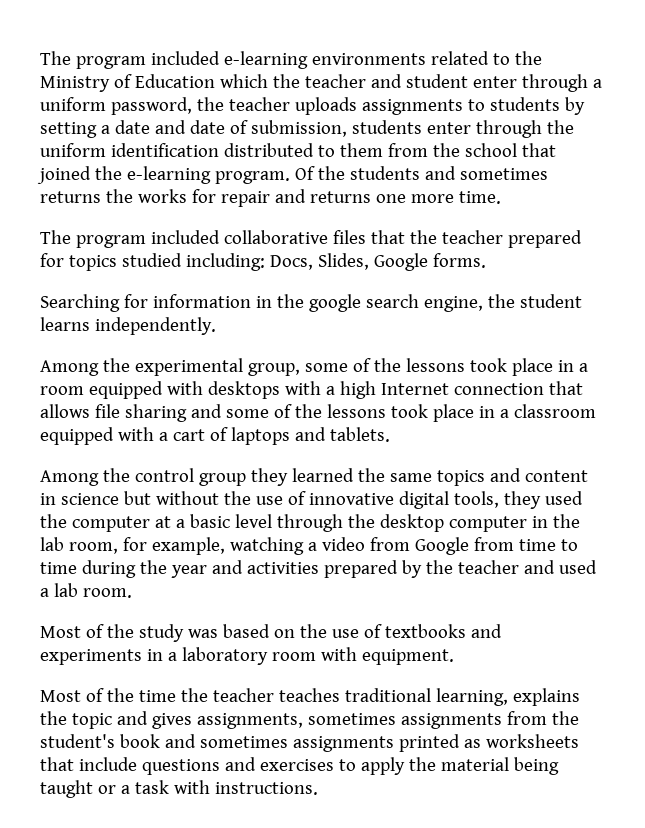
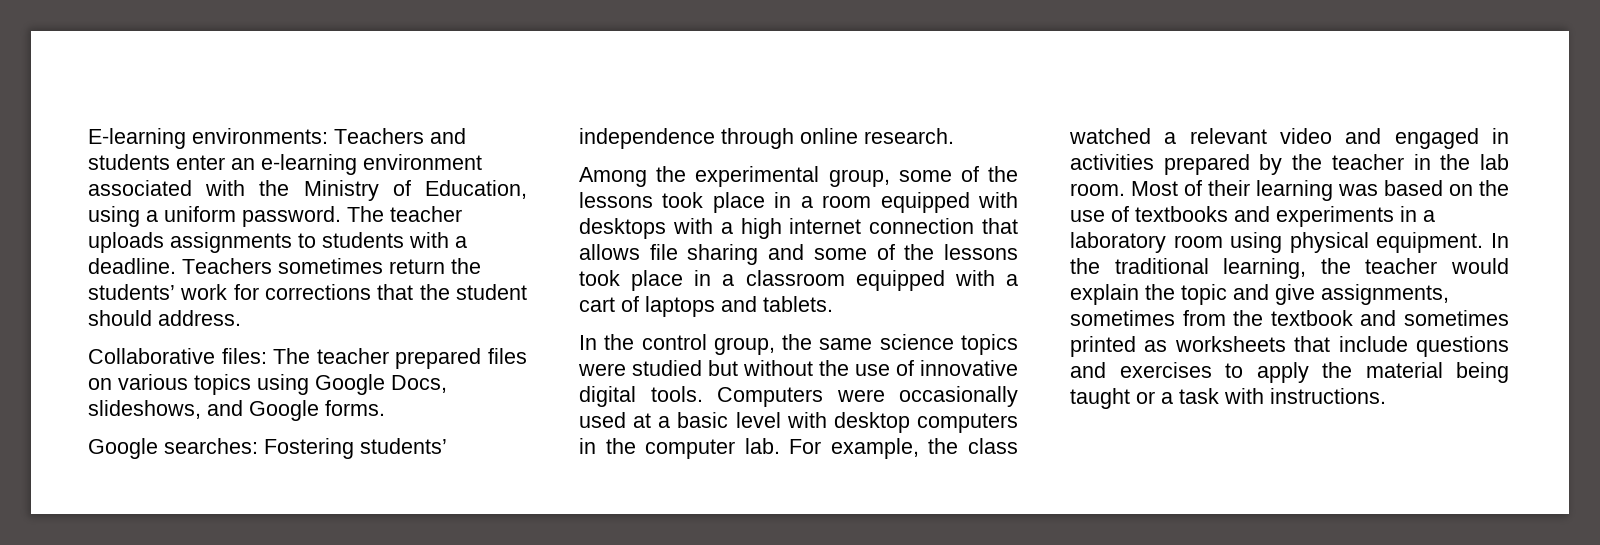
[40,51,542,69] [40,74,602,92] [40,97,224,115] The program included e-learning environments related to the Ministry of Education which the teacher and student enter through a uniform password, the -> [88,128,466,149] [88,154,482,175] [88,180,527,201] [88,206,384,227] E-learning environments: Teachers and students enter an e-learning environment associated with the Ministry of Education, using a uniform password. The
[564,97,585,115] [40,120,574,138] [40,143,556,157] [37,166,548,184] [40,189,501,207] [40,230,582,248] [40,253,486,271] [40,294,582,312] [40,317,216,335] by setting a date and date of submission, students enter through the uniform identification distributed to them from the school that joined the e-learning program. Of the students and sometimes returns the works for repair and returns one more time. // The program included collaborative files that the teacher prepared for topics studied including: Docs, Slides, Google forms. // Searching for information in the google search engine, the student learns independently. -> [409,232,467,248] [88,258,481,274] [88,284,527,300] [88,310,241,326] [88,348,527,369] [88,374,447,395] [88,400,385,421] [88,438,447,459] [579,128,954,149] with a deadline. Teachers sometimes return the students’ work for corrections that the student should address. // Collaborative files: The teacher prepared files on various topics using Google Docs, slideshows, and Google forms. // Google searches: Fostering students’ independence through online research.
[380,383,449,395] Internet -> [789,218,862,234] internet
[40,470,99,486] Among -> [579,335,597,350] In
[198,468,588,486] [40,493,119,505] group they learned the same topics and content in science -> [713,334,1018,355] [578,360,702,376] group, the same science topics were studied
[453,491,583,509] [40,514,580,532] [40,537,578,555] [40,560,243,578] tools, they used the computer at a basic level through the desktop computer in the lab room, for example, watching a video from Google from time to time during the year and -> [650,386,1018,407] [579,412,1018,433] [579,438,1018,459] [1069,128,1509,149] tools. Computers were occasionally used at a basic level with desktop computers in the computer lab. For example, the class watched a relevant video and engaged in
[523,560,597,574] [40,588,49,597] and used a -> [1413,154,1471,170] in the
[40,624,184,642] // Most of the study -> [1131,180,1333,201] Most of their learning
[320,647,357,661] with -> [1230,232,1369,253] using physical
[40,688,580,706] // Most of the time the teacher teaches traditional learning, explains -> [1491,233,1509,248] [1070,258,1509,279] [1070,284,1139,305] In the traditional learning, the teacher would explain
[151,713,192,729] gives -> [1275,284,1315,305] give
[400,711,579,729] [40,734,394,752] assignments from the student's book and sometimes assignments -> [1182,310,1509,326] from the textbook and sometimes

